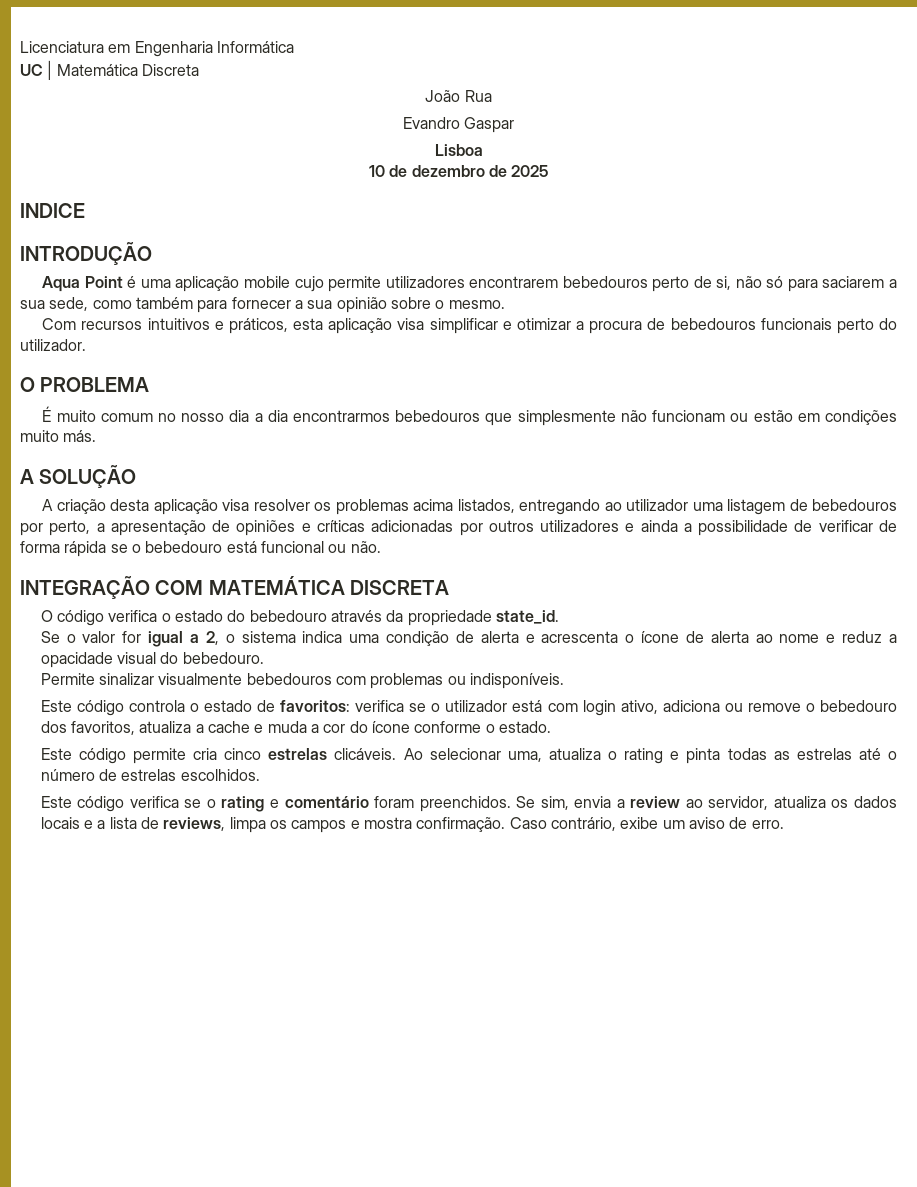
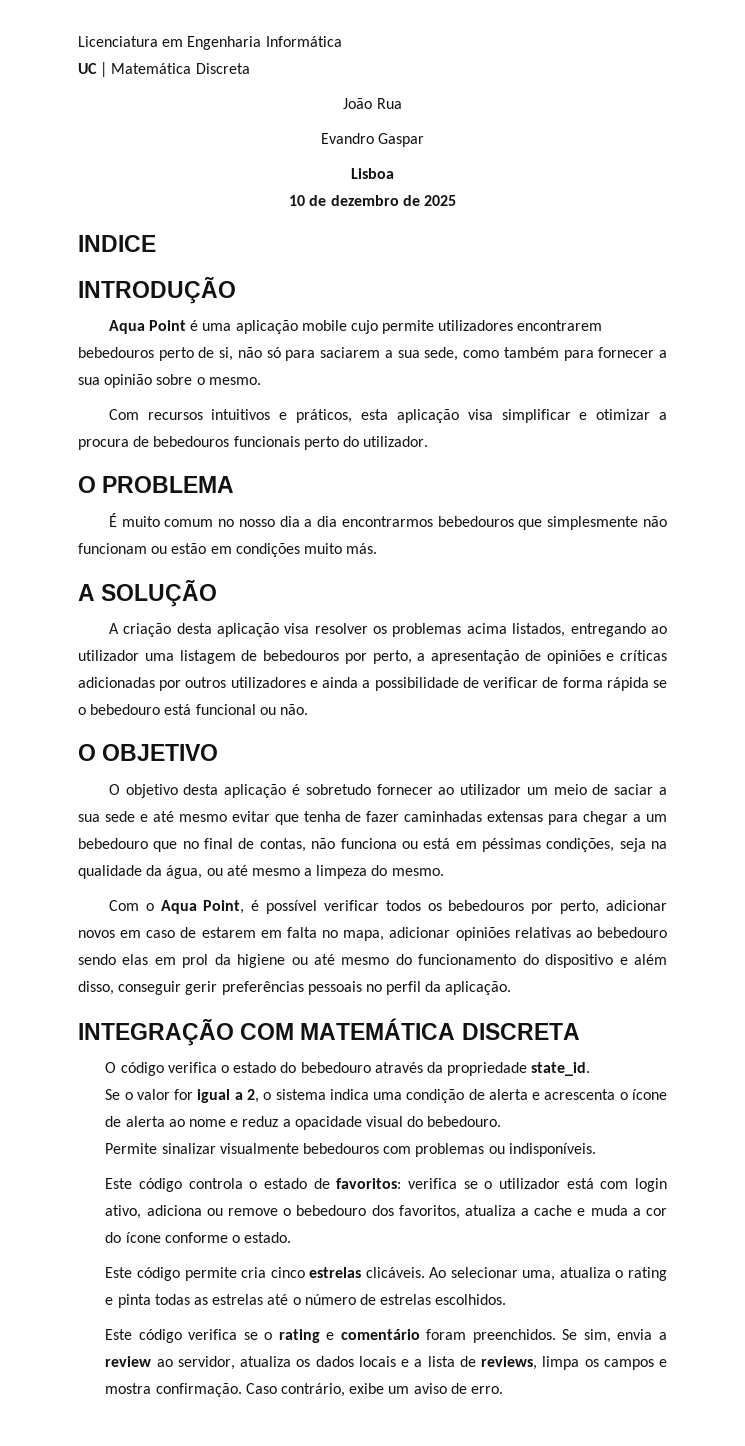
(381, 547) none -> [78,744,219,761] [108,784,668,798] [78,811,667,825] [78,838,667,852] [78,865,444,879] [108,900,668,914] [78,927,667,941] [78,954,667,968] [78,981,512,995] // O OBJETIVO // O objetivo desta aplicação é sobretudo fornecer ao utilizador um meio de saciar a sua sede e até mesmo evitar que tenha de fazer caminhadas extensas para chegar a um bebedouro que no final de contas, não funciona ou está em péssimas condições, seja na qualidade da água, ou até mesmo a limpeza do mesmo. // Com o Aqua Point, é possível verificar todos os bebedouros por perto, adicionar novos em caso de estarem em falta no mapa, adicionar opiniões relativas ao bebedouro sendo elas em prol da higiene ou até mesmo do funcionamento do dispositivo e além disso, conseguir gerir preferências pessoais no perfil da aplicação.

